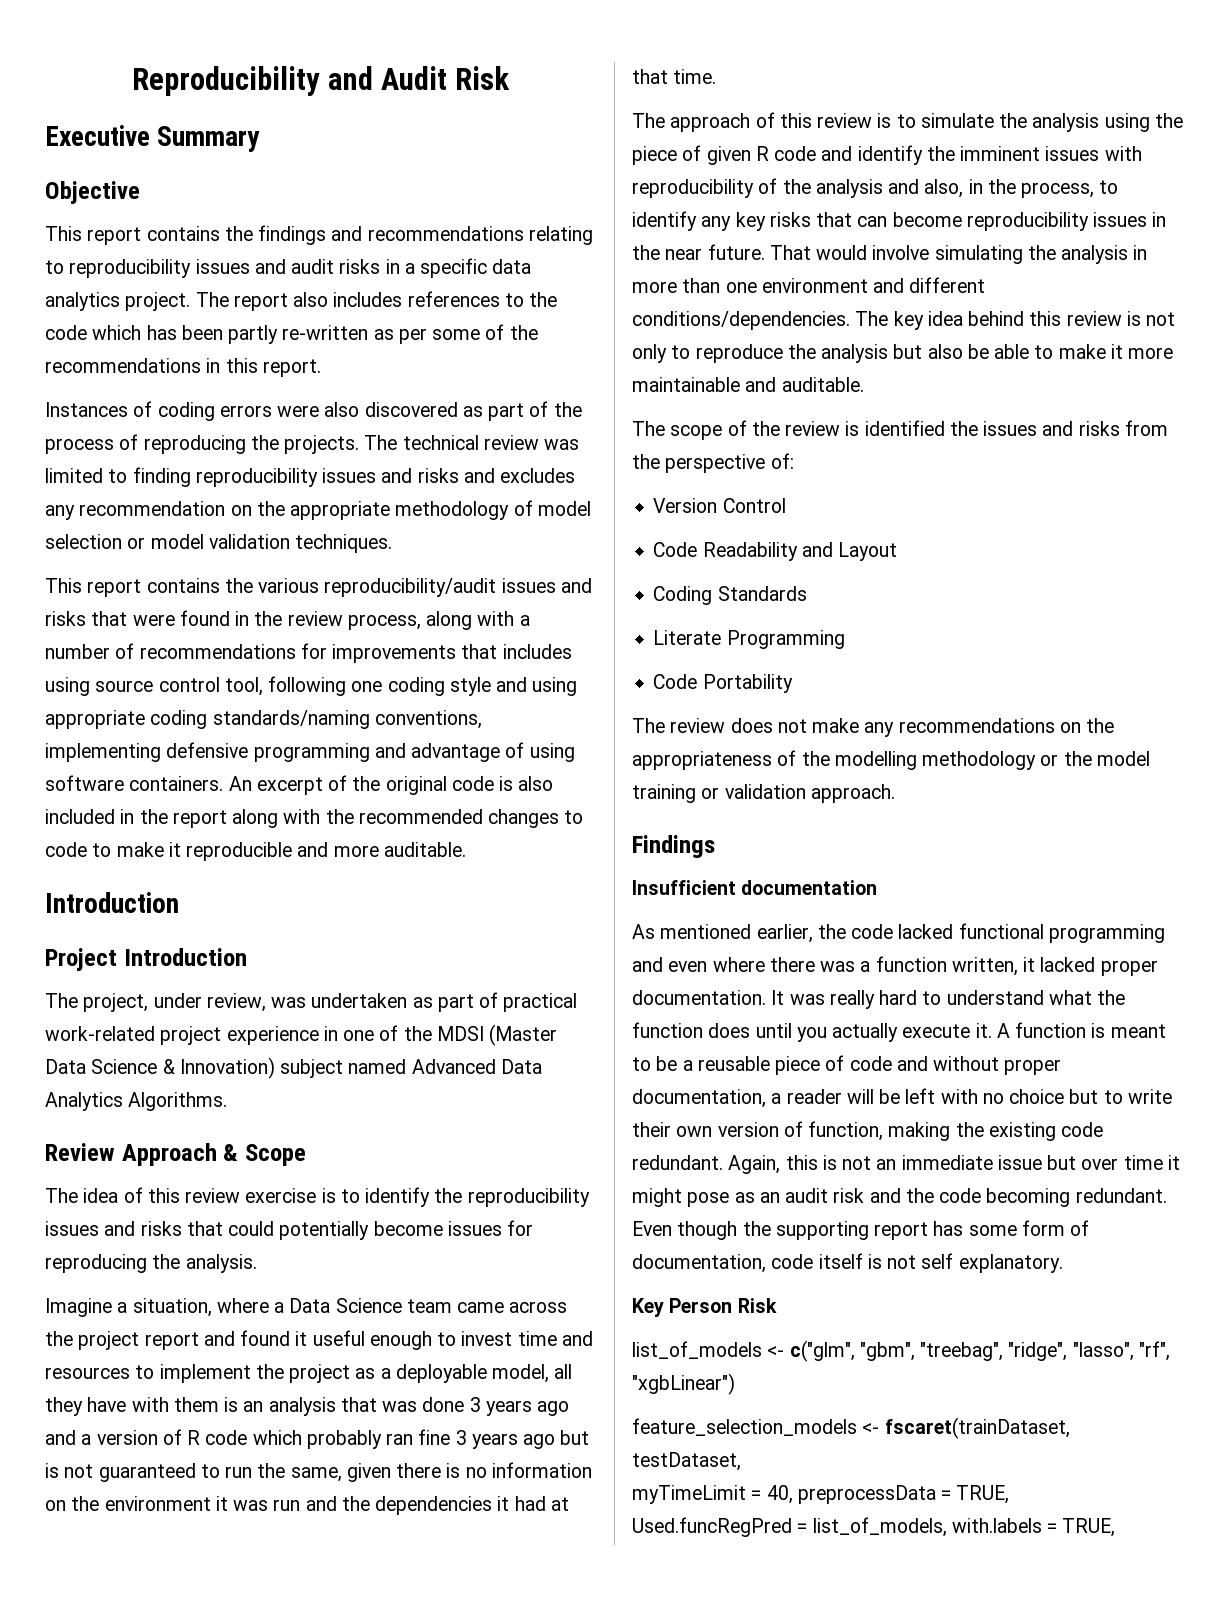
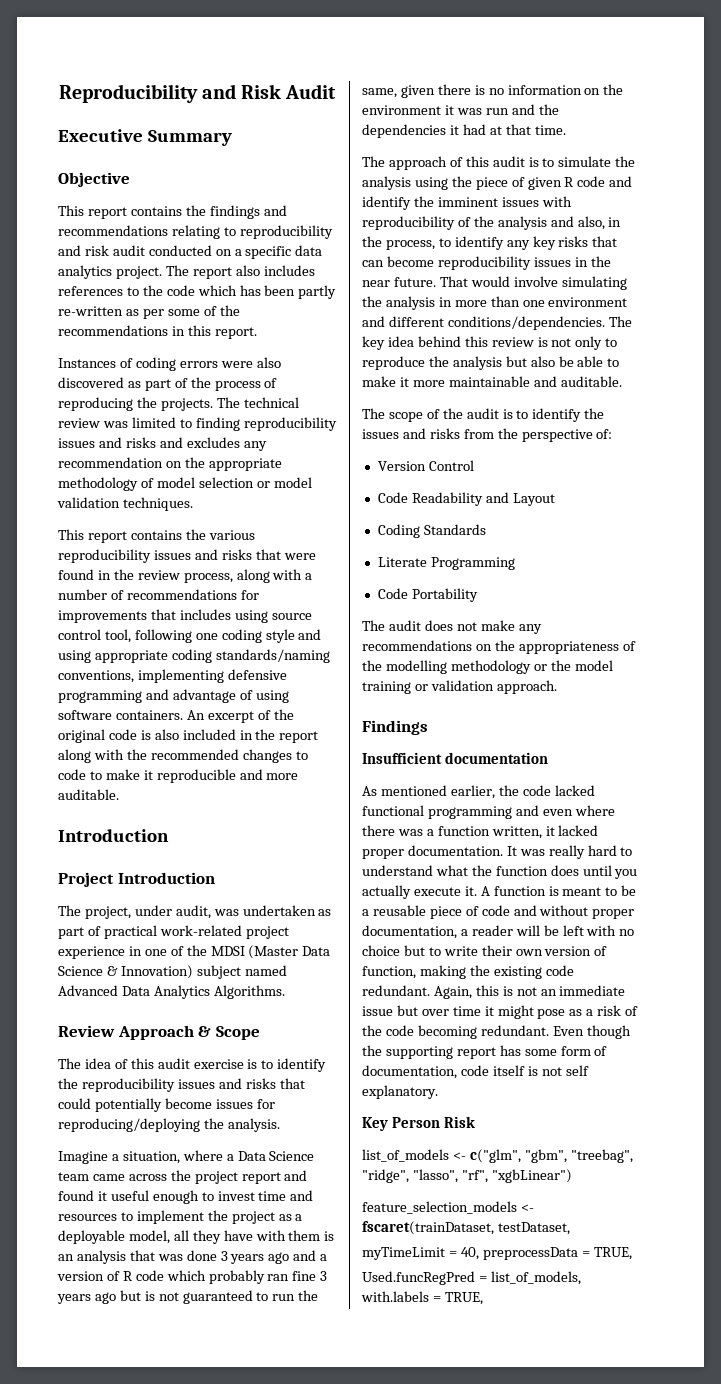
(373, 78) none -> [241,84,282,99] Risk
[455,66,511,90] Risk -> (337, 91) none
[195,259,400,274] issues and audit risks in -> [58,245,232,256] and risk audit conducted on
[324,578,497,597] reproducibility/audit -> [58,549,151,563] reproducibility
[206,993,266,1012] review, -> [175,905,211,919] audit,
[185,1188,241,1203] review -> [157,1058,190,1069] audit
[45,1254,147,1273] reproducing -> [58,1118,200,1132] reproducing/deploying
[817,113,873,128] review -> [492,156,525,167] audit
[785,420,945,436] review is identified -> [466,408,582,422] audit is to identify
[670,718,726,733] review -> [388,620,421,631] audit
[759,1188,901,1203] an audit risk and -> [586,1005,639,1016] a risk of

